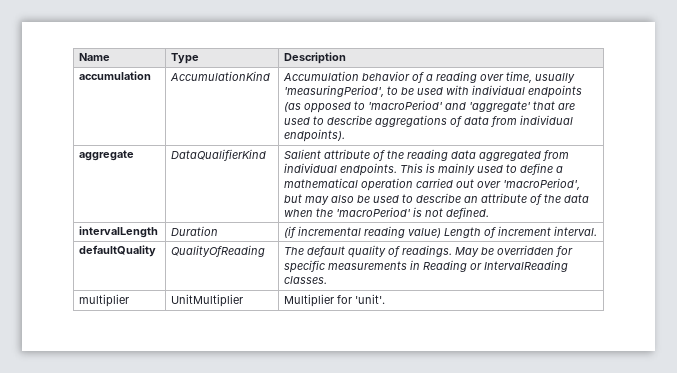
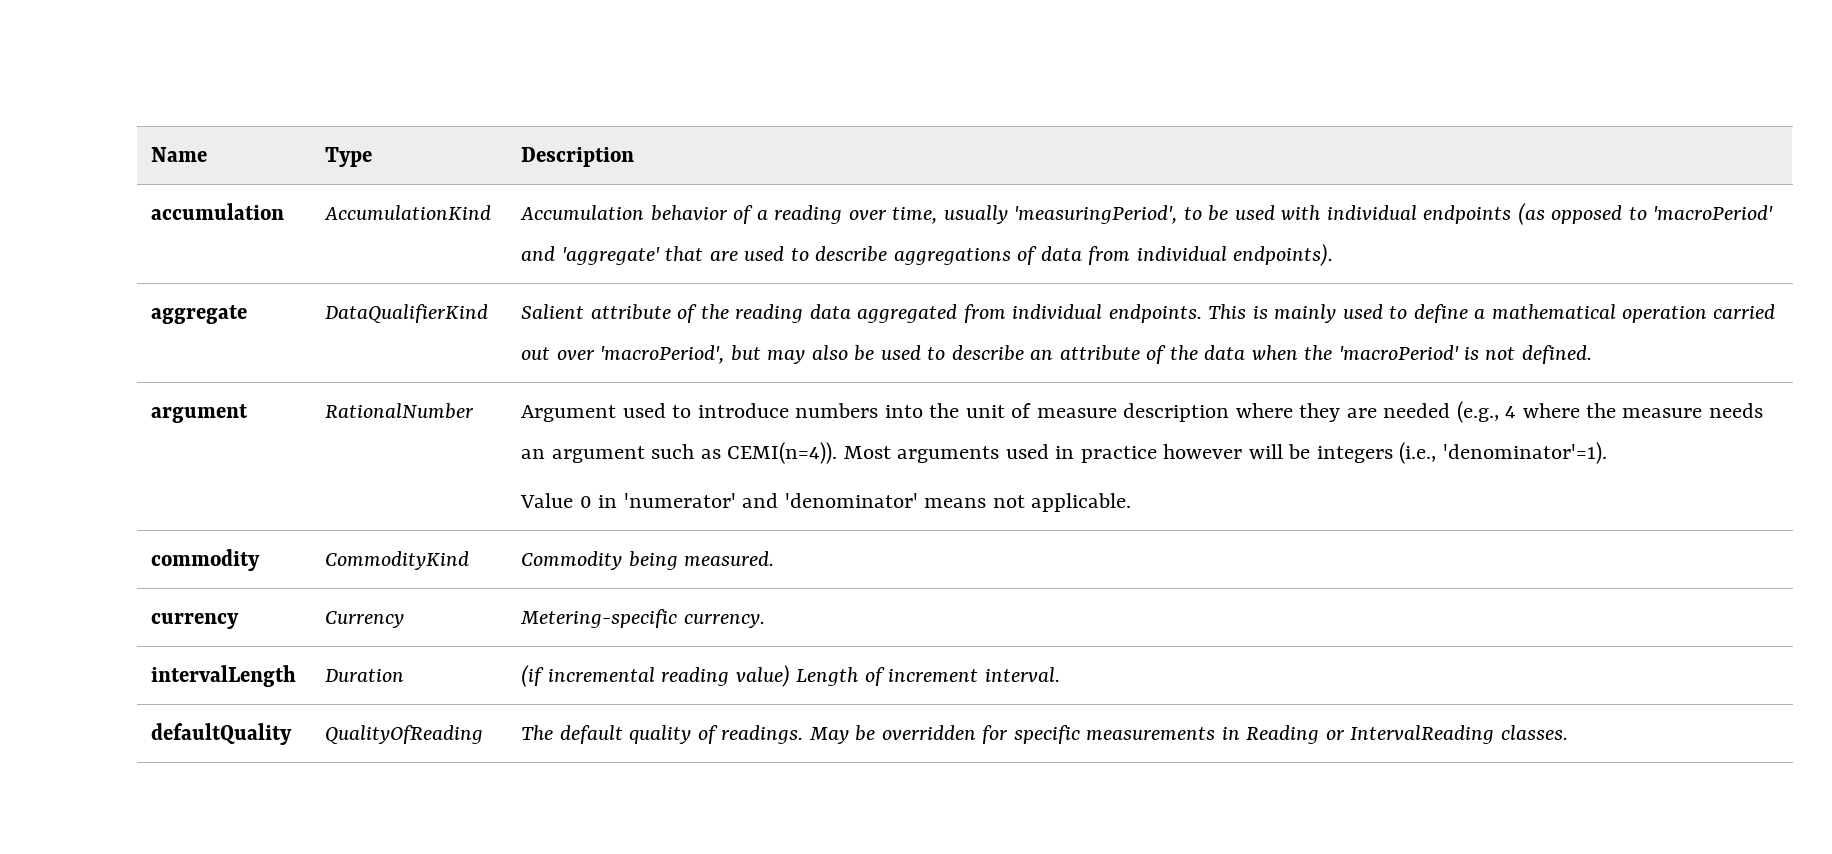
(490, 213) none -> [151,404,249,423] [325,403,475,419] [521,401,1763,423] [521,442,1607,464] [520,493,1132,512] [151,549,261,571] [325,551,470,570] [521,551,775,570] [151,613,240,629] [325,611,405,628] [520,609,765,628] // argument | RationalNumber | Argument used to introduce numbers into the unit of measure description where they are needed (e.g., 4 where the measure needs an argument such as CEMI(n=4)). Most arguments used in practice however will be integers (i.e., 'denominator'=1). // Value 0 in 'numerator' and 'denominator' means not applicable. // commodity | CommodityKind | Commodity being measured. // currency | Currency | Metering-specific currency.
[79,294,130,307] [171,294,244,307] [284,294,386,307] // multiplier | UnitMultiplier | Multiplier for 'unit'. -> (1568, 732) none

